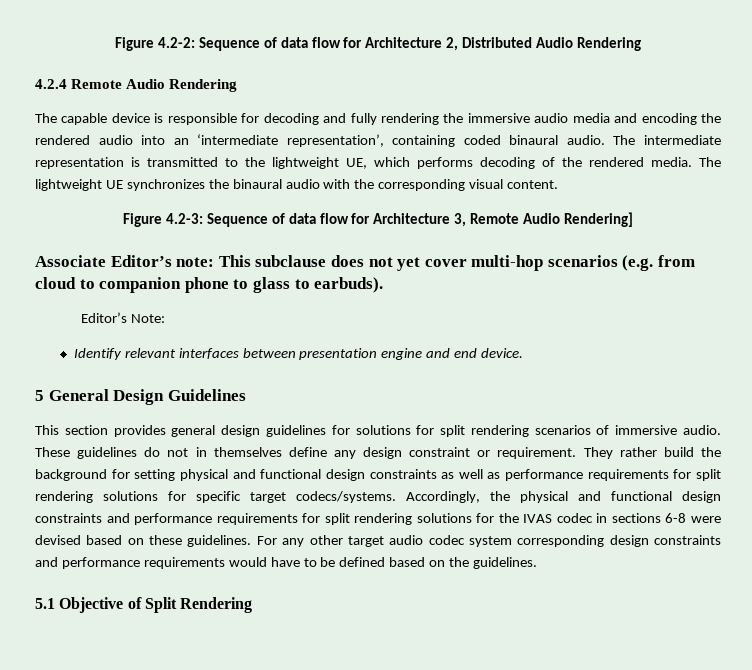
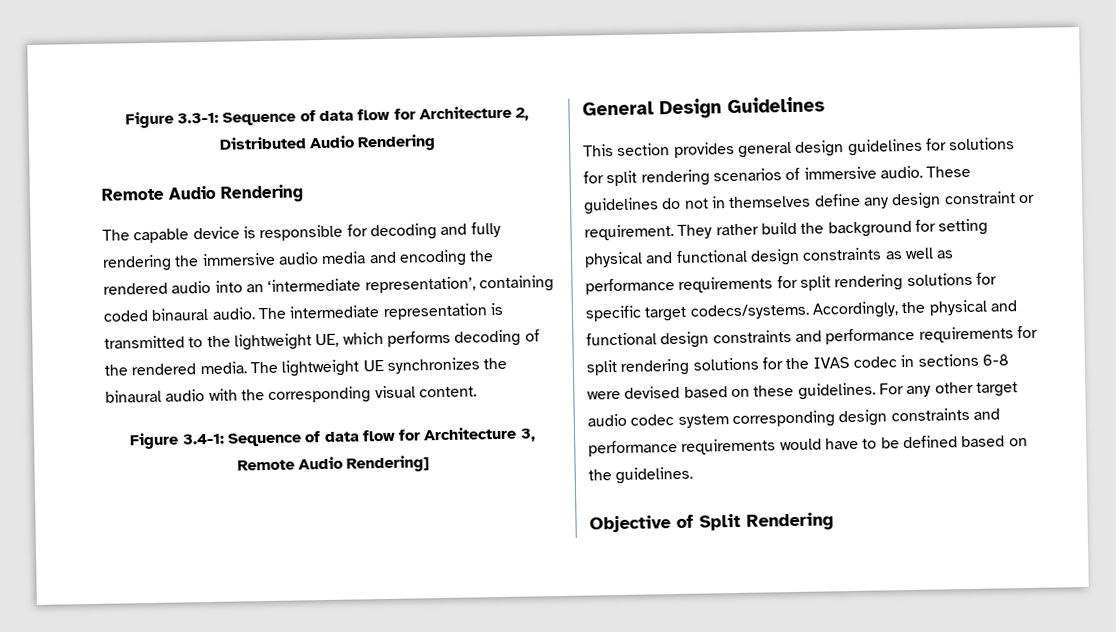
[114,37,195,51] Figure 4.2-2: -> [124,111,220,129] Figure 3.3-1:
[35,79,67,89] 4.2.4 -> (437, 143) none
[165,213,203,224] 4.2-3: -> [181,433,225,445] 3.4-1:
[35,255,696,271] [35,277,384,293] [80,312,165,323] [73,348,524,360] [35,390,44,401] Associate Editor’s note: This subclause does not yet cover multi-hop scenarios (e.g. from cloud to companion phone to glass to earbuds). // Editor’s Note: // Identify relevant interfaces between presentation engine and end device. // 5 -> (430, 464) none
[35,598,55,609] 5.1 -> (694, 475) none

